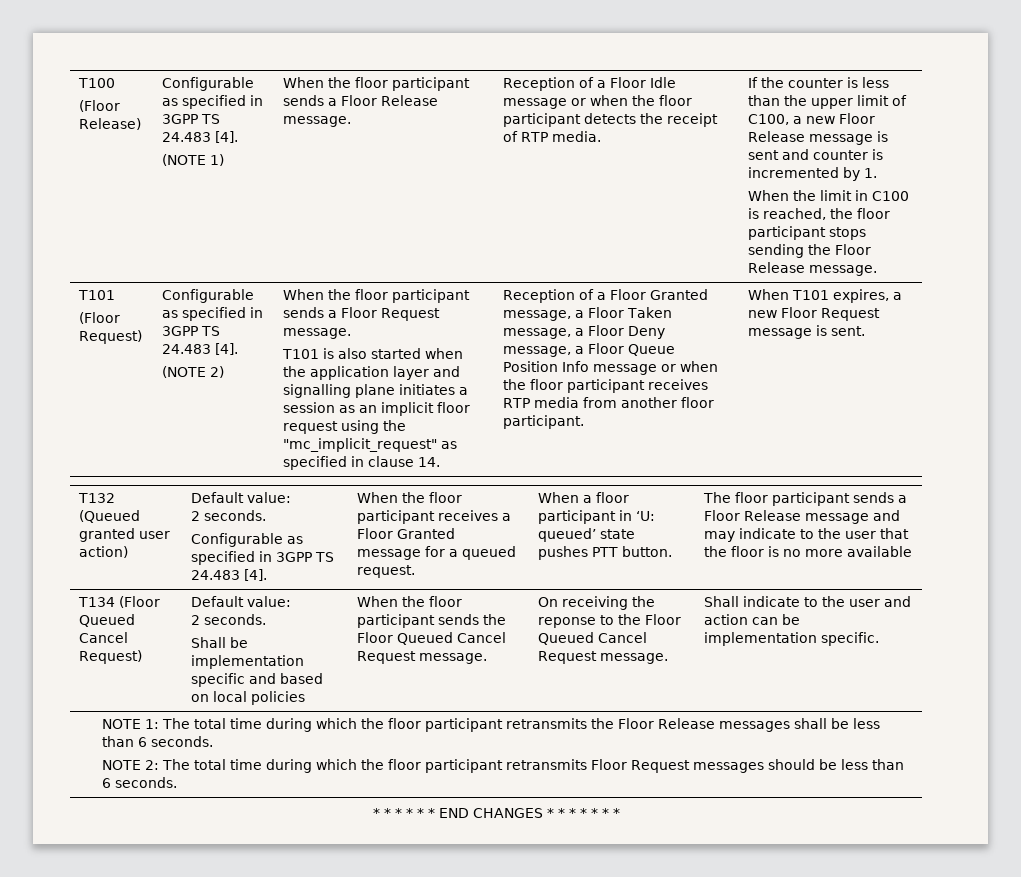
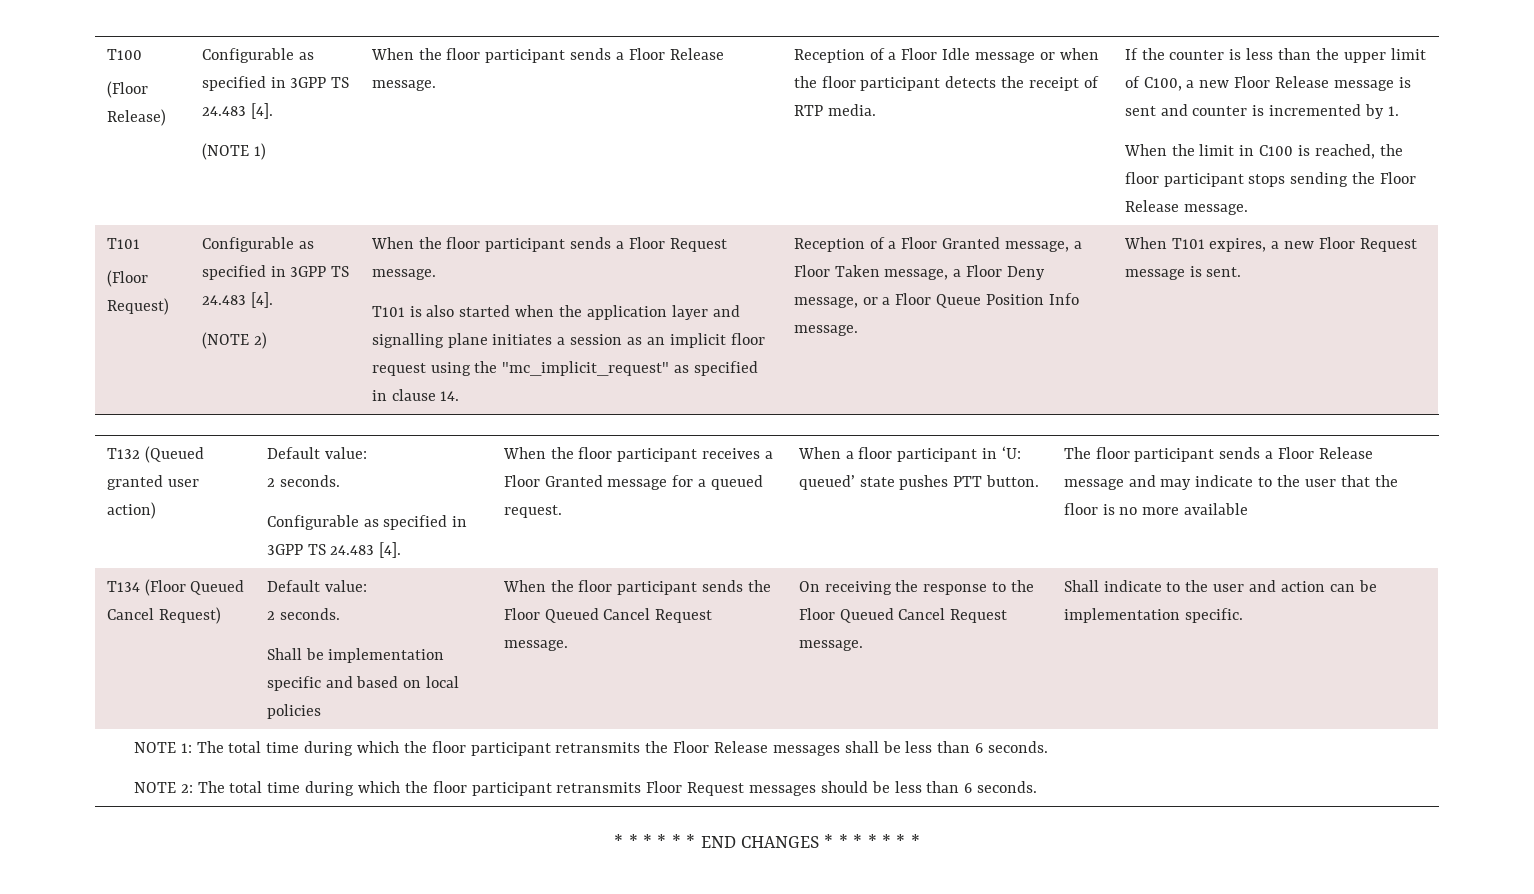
(571, 351) none -> [862,297,878,305] or
[592,361,718,375] [502,379,708,393] [502,397,714,408] [502,415,584,429] message or when the floor participant receives RTP media from another floor participant. -> [793,325,858,336] message.
[537,617,596,628] reponse -> [923,584,988,595] response

